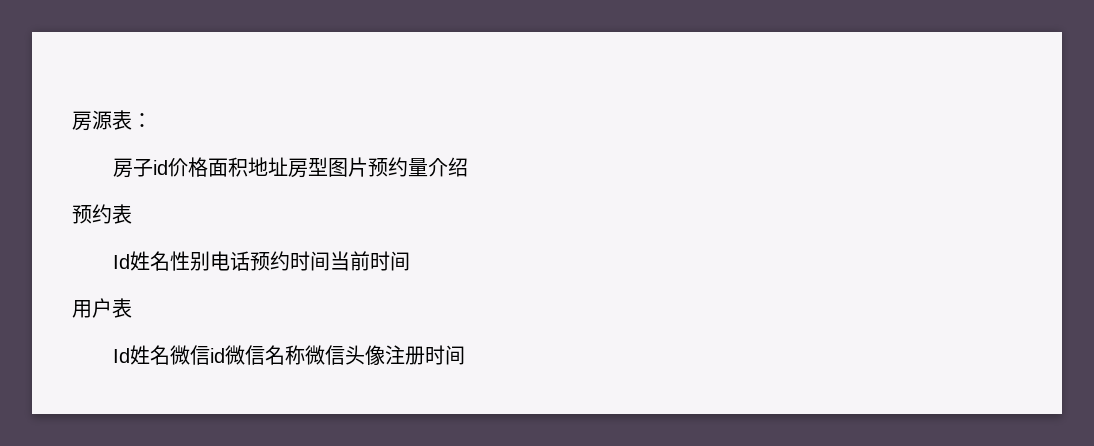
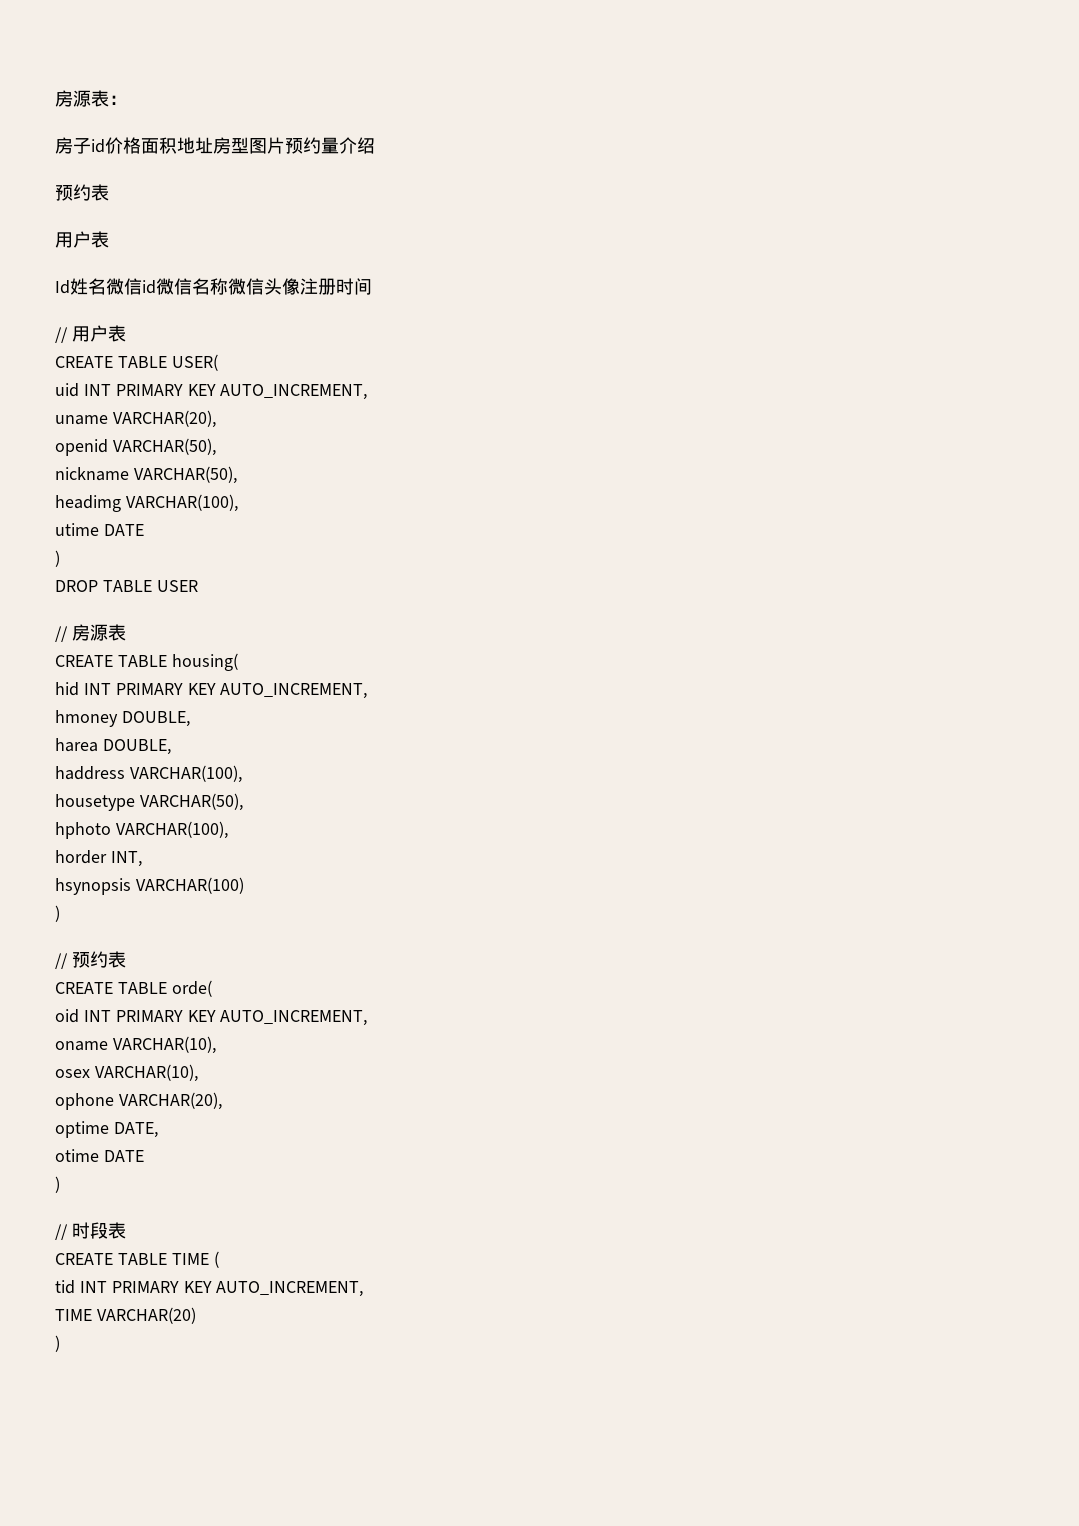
[113,251,411,271] // Id姓名性别电话预约时间当前时间 -> (109, 192) none
(466, 355) none -> [55,325,126,343] [55,354,218,371] [55,383,368,400] [55,410,216,428] [55,438,216,456] [55,466,237,484] [55,494,238,512] [55,523,144,536] [55,550,60,567] [55,580,198,592] [55,624,126,642] [55,653,238,671] [55,682,368,699] [55,710,190,727] [55,738,171,755] [55,765,242,783] [55,793,243,811] [55,821,228,839] [55,850,142,867] [55,877,244,895] [55,905,60,922] [55,951,126,969] [55,980,212,997] [55,1009,368,1026] [55,1036,216,1054] [55,1064,198,1082] [55,1092,222,1110] [55,1121,158,1138] [55,1149,144,1162] [55,1176,60,1193] [55,1222,126,1240] [55,1251,219,1268] [55,1280,364,1297] [55,1307,196,1324] [55,1335,60,1352] // // 用户表 // CREATE TABLE USER( // uid INT PRIMARY KEY AUTO_INCREMENT, // uname VARCHAR(20), // openid VARCHAR(50), // nickname VARCHAR(50), // headimg VARCHAR(100), // utime DATE // ) // DROP TABLE USER // // 房源表 // CREATE TABLE housing( // hid INT PRIMARY KEY AUTO_INCREMENT, // hmoney DOUBLE, // harea DOUBLE, // haddress VARCHAR(100), // housetype VARCHAR(50), // hphoto VARCHAR(100), // horder INT, // hsynopsis VARCHAR(100) // ) // // 预约表 // CREATE TABLE orde( // oid INT PRIMARY KEY AUTO_INCREMENT, // oname VARCHAR(10), // osex VARCHAR(10), // ophone VARCHAR(20), // optime DATE, // otime DATE // ) // // 时段表 // CREATE TABLE TIME ( // tid INT PRIMARY KEY AUTO_INCREMENT, // TIME VARCHAR(20) // )

